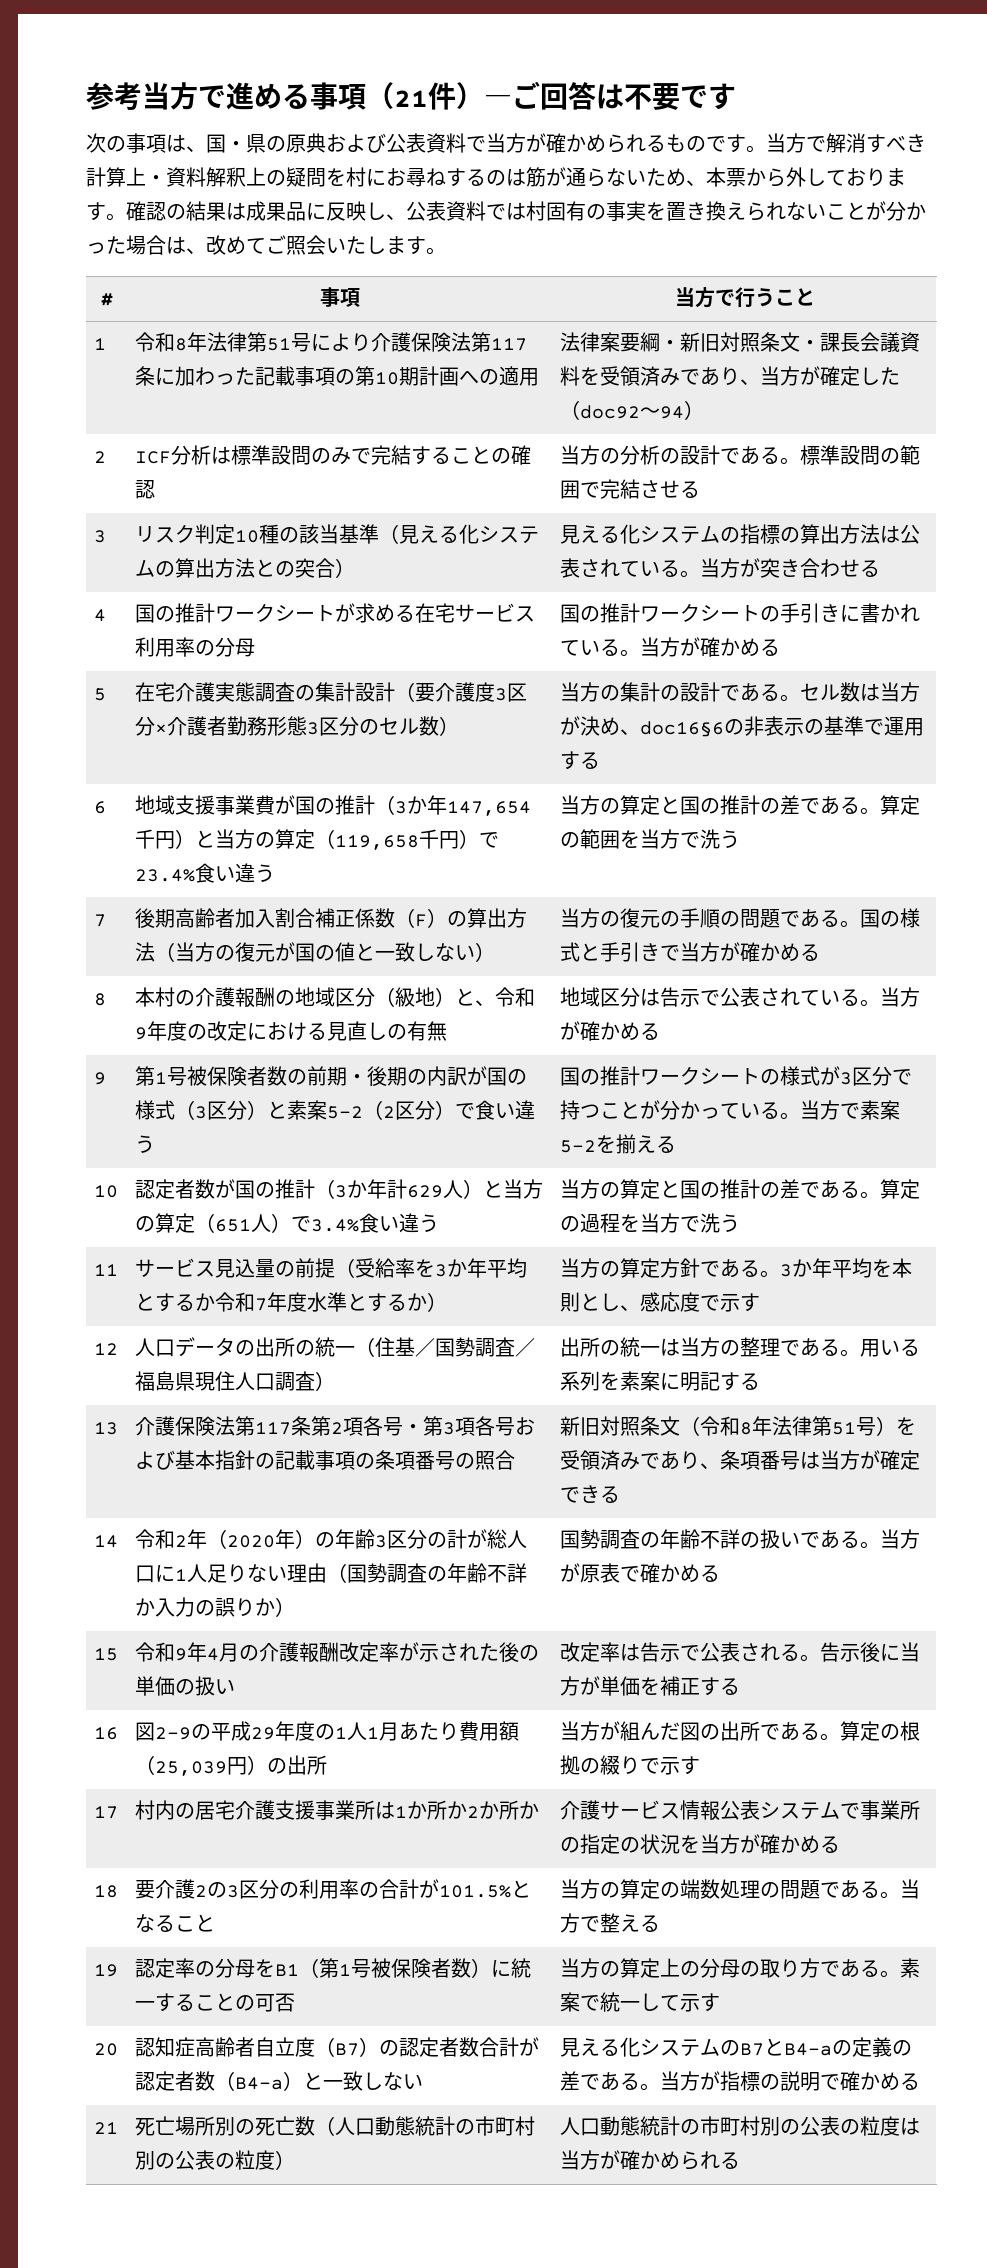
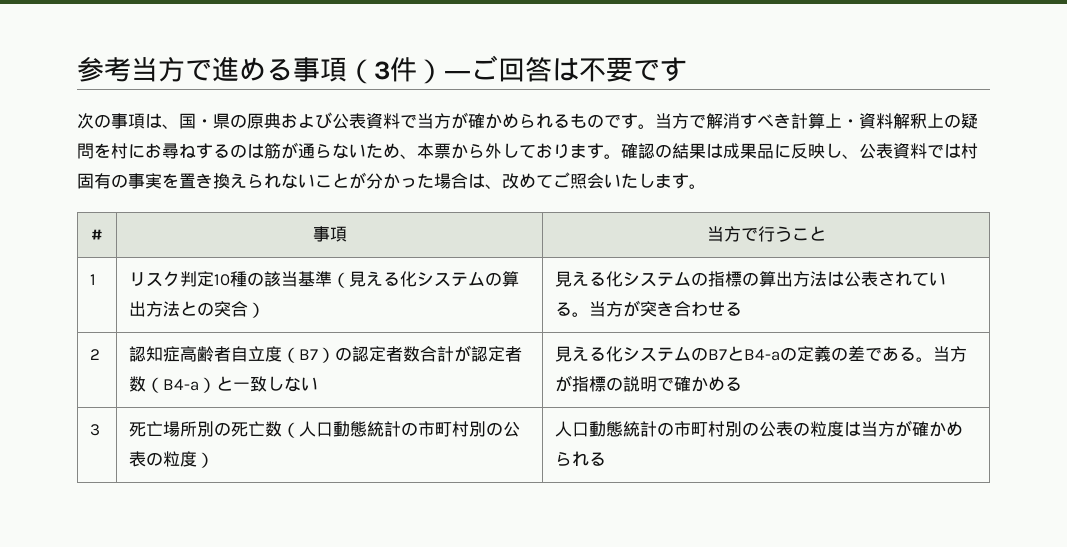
[394,90,428,107] 21 -> [374,61,390,80] 3
[135,332,528,352] [135,366,540,386] [560,332,921,352] [560,366,901,386] [560,400,705,420] [94,451,107,463] [135,445,532,465] [135,480,156,499] [560,445,921,465] [560,479,701,499] [94,530,107,543] | 令和8年法律第51号により介護保険法第117条に加わった記載事項の第10期計画への適用 | 法律案要綱・新旧対照条文・課長会議資料を受領済みであり、当方が確定した（doc92〜94） // 2 | ICF分析は標準設問のみで完結することの確認 | 当方の分析の設計である。標準設問の範囲で完結させる // 3 -> (97, 279) none
[94,609,107,622] [135,603,536,623] [135,637,256,657] [560,603,921,623] [560,637,781,657] [94,688,107,701] [135,682,528,702] [135,716,460,736] [560,682,921,702] [560,716,925,737] [560,751,601,770] [94,801,107,814] [135,795,532,816] [135,829,500,850] [135,863,276,883] [560,795,921,815] [560,829,741,849] [94,914,107,927] [135,908,528,928] [135,942,496,962] [560,908,921,928] [560,942,821,962] [94,993,107,1006] [135,987,536,1008] [135,1021,448,1041] [560,987,921,1007] [560,1021,661,1041] [94,1072,107,1085] [135,1066,528,1086] [135,1100,536,1120] [135,1135,156,1153] [560,1066,913,1086] [560,1100,901,1120] [560,1134,677,1154] [94,1185,119,1198] [135,1179,544,1199] [135,1213,440,1233] [560,1179,921,1199] [560,1213,741,1233] [94,1264,119,1276] [135,1258,528,1278] [135,1292,448,1312] [560,1258,913,1278] [560,1292,761,1312] [94,1343,119,1355] [135,1337,536,1357] [135,1371,336,1391] [560,1337,921,1357] [560,1371,761,1391] [94,1422,119,1435] [135,1416,536,1436] [135,1450,516,1470] [560,1416,917,1436] [560,1450,921,1470] [560,1485,621,1503] [94,1535,119,1548] [135,1529,528,1549] [135,1563,528,1583] [135,1597,296,1617] [560,1529,921,1549] [560,1563,721,1583] [94,1648,119,1661] [135,1642,540,1663] [135,1676,236,1696] [560,1642,921,1662] [560,1676,741,1696] [94,1727,119,1740] [135,1721,520,1741] [135,1755,328,1776] [560,1721,921,1741] [560,1755,701,1775] [94,1806,119,1819] [135,1800,540,1820] [560,1800,921,1821] [560,1834,841,1854] [94,1885,119,1898] [135,1879,532,1899] [135,1914,216,1932] [560,1879,921,1899] [560,1913,661,1933] [94,1964,119,1977] [135,1958,532,1978] [135,1993,296,2012] [560,1958,921,1978] [560,1992,721,2012] [94,2043,119,2056] 4 | 国の推計ワークシートが求める在宅サービス利用率の分母 | 国の推計ワークシートの手引きに書かれている。当方が確かめる // 5 | 在宅介護実態調査の集計設計（要介護度3区分×介護者勤務形態3区分のセル数） | 当方の集計の設計である。セル数は当方が決め、doc16§6の非表示の基準で運用する // 6 | 地域支援事業費が国の推計（3か年147,654千円）と当方の算定（119,658千円）で23.4%食い違う | 当方の算定と国の推計の差である。算定の範囲を当方で洗う // 7 | 後期高齢者加入割合補正係数（F）の算出方法（当方の復元が国の値と一致しない） | 当方の復元の手順の問題である。国の様式と手引きで当方が確かめる // 8 | 本村の介護報酬の地域区分（級地）と、令和9年度の改定における見直しの有無 | 地域区分は告示で公表されている。当方が確かめる // 9 | 第1号被保険者数の前期・後期の内訳が国の様式（3区分）と素案5-2（2区分）で食い違う | 国の推計ワークシートの様式が3区分で持つことが分かっている。当方で素案5-2を揃える // 10 | 認定者数が国の推計（3か年計629人）と当方の算定（651人）で3.4%食い違う | 当方の算定と国の推計の差である。算定の過程を当方で洗う // 11 | サービス見込量の前提（受給率を3か年平均とするか令和7年度水準とするか） | 当方の算定方針である。3か年平均を本則とし、感応度で示す // 12 | 人口データの出所の統一（住基／国勢調査／福島県現住人口調査） | 出所の統一は当方の整理である。用いる系列を素案に明記する // 13 | 介護保険法第117条第2項各号・第3項各号および基本指針の記載事項の条項番号の照合 | 新旧対照条文（令和8年法律第51号）を受領済みであり、条項番号は当方が確定できる // 14 | 令和2年（2020年）の年齢3区分の計が総人口に1人足りない理由（国勢調査の年齢不詳か入力の誤りか） | 国勢調査の年齢不詳の扱いである。当方が原表で確かめる // 15 | 令和9年4月の介護報酬改定率が示された後の単価の扱い | 改定率は告示で公表される。告示後に当方が単価を補正する // 16 | 図2-9の平成29年度の1人1月あたり費用額（25,039円）の出所 | 当方が組んだ図の出所である。算定の根拠の綴りで示す // 17 | 村内の居宅介護支援事業所は1か所か2か所か | 介護サービス情報公表システムで事業所の指定の状況を当方が確かめる // 18 | 要介護2の3区分の利用率の合計が101.5%となること | 当方の算定の端数処理の問題である。当方で整える // 19 | 認定率の分母をB1（第1号被保険者数）に統一することの可否 | 当方の算定上の分母の取り方である。素案で統一して示す // 20 -> [90,349,101,360] 2
[94,2122,119,2134] 21 -> [90,424,101,436] 3

